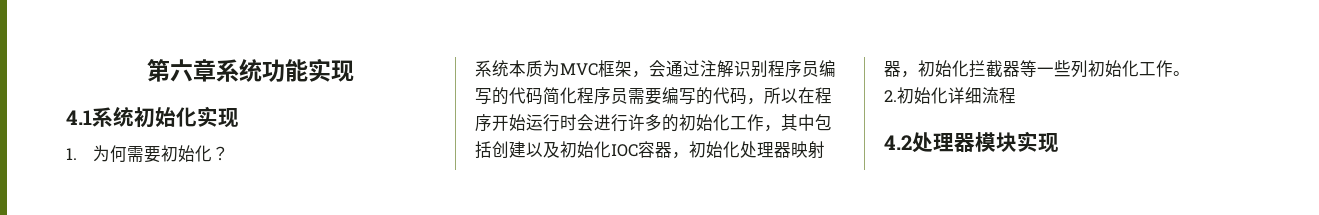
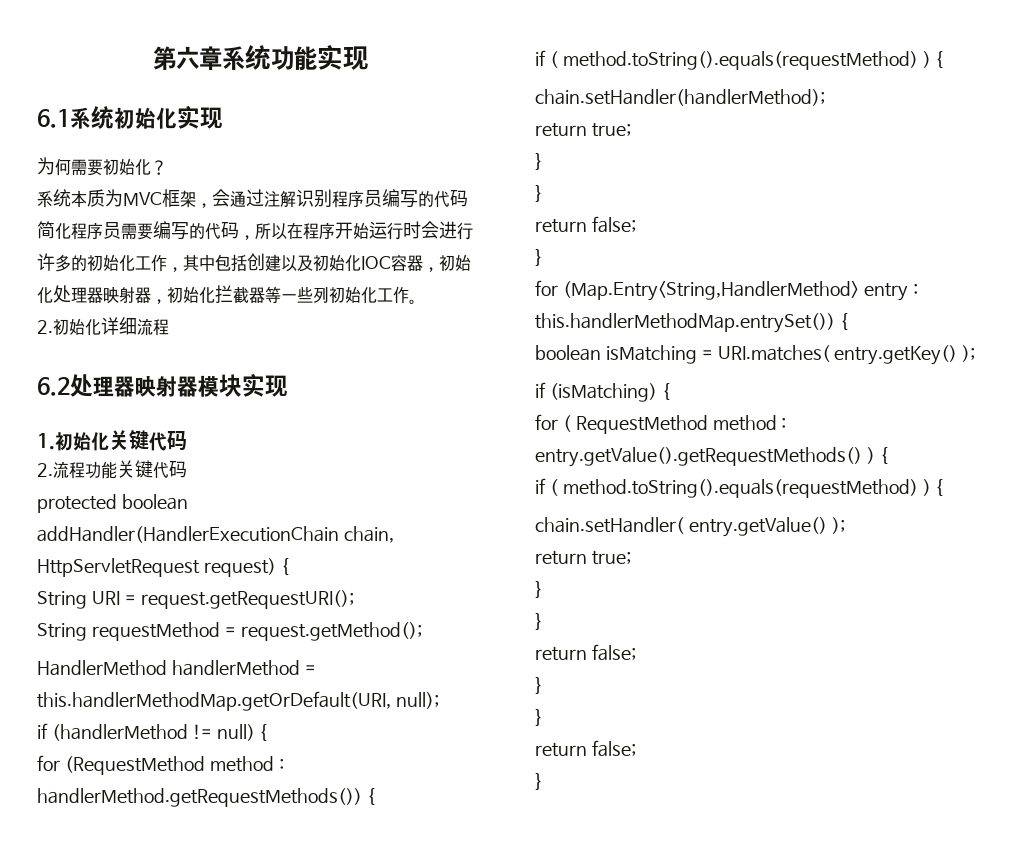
[66,110,92,125] 4.1 -> [37,109,70,128] 6.1
[66,148,77,160] 1. -> (223, 118) none
[884,131,1059,153] 4.2处理器模块实现 -> [37,373,288,397] [37,430,187,451] [37,460,187,479] [37,494,188,513] [37,526,394,543] [37,558,289,577] [37,590,354,609] [37,622,422,641] [37,660,316,676] [37,691,439,711] [37,723,268,741] [37,755,284,775] [37,788,375,807] [535,50,944,70] [535,89,825,106] [535,123,631,137] [535,153,543,170] [535,185,543,202] [535,216,636,233] [535,249,543,266] [535,280,918,301] [535,313,848,333] [535,345,976,365] [535,382,670,402] [535,414,787,434] [535,447,888,467] [535,478,944,498] [535,517,845,537] [535,551,631,565] [535,581,543,598] [535,613,543,630] [535,644,636,661] [535,677,543,694] [535,709,543,726] [535,740,636,757] [535,773,543,790] 6.2处理器映射器模块实现 // 1.初始化关键代码 // 2.流程功能关键代码 // protected boolean addHandler(HandlerExecutionChain chain, HttpServletRequest request) { // String URI = request.getRequestURI(); // String requestMethod = request.getMethod(); // HandlerMethod handlerMethod = this.handlerMethodMap.getOrDefault(URI, null); // if (handlerMethod != null) { // for (RequestMethod method : handlerMethod.getRequestMethods()) { // if ( method.toString().equals(requestMethod) ) { // chain.setHandler(handlerMethod); // return true; // } // } // return false; // } // for (Map.Entry<String,HandlerMethod> entry : this.handlerMethodMap.entrySet()) { // boolean isMatching = URI.matches( entry.getKey() ); // if (isMatching) { // for ( RequestMethod method : entry.getValue().getRequestMethods() ) { // if ( method.toString().equals(requestMethod) ) { // chain.setHandler( entry.getValue() ); // return true; // } // } // return false; // } // } // return false; // }

